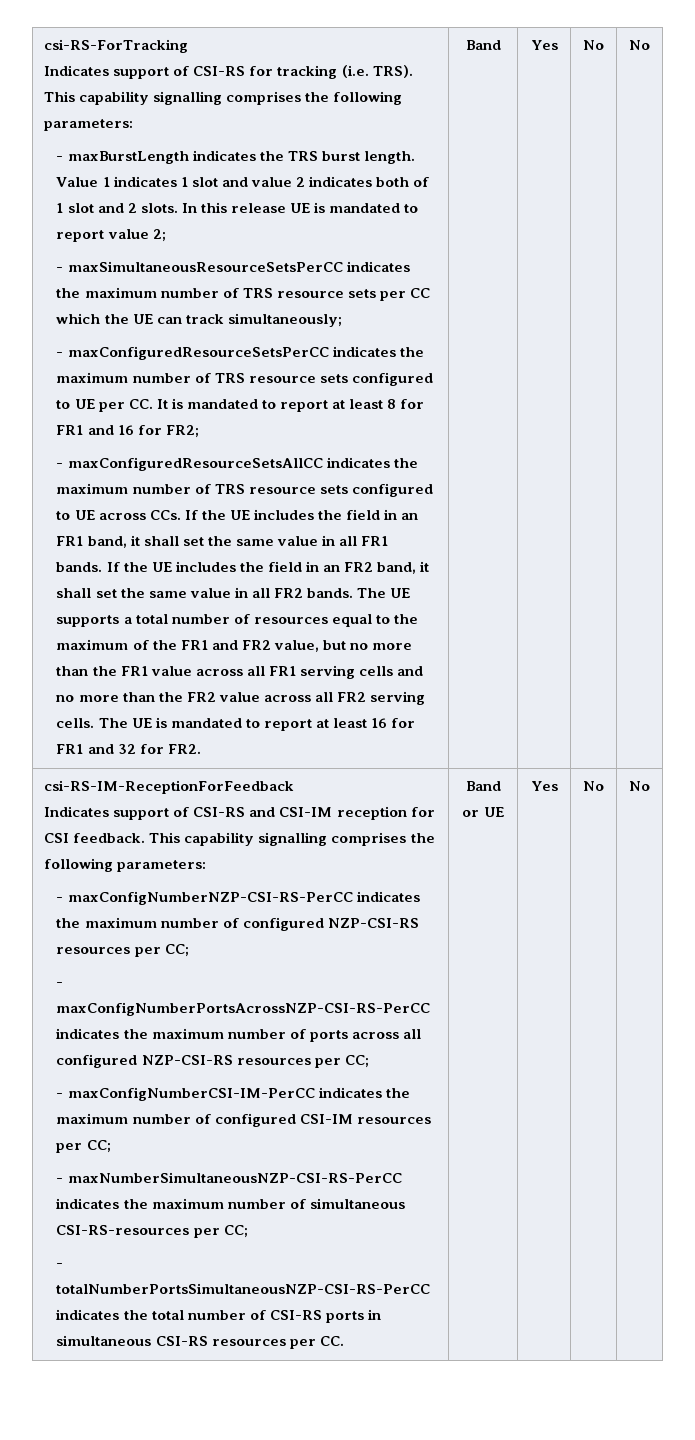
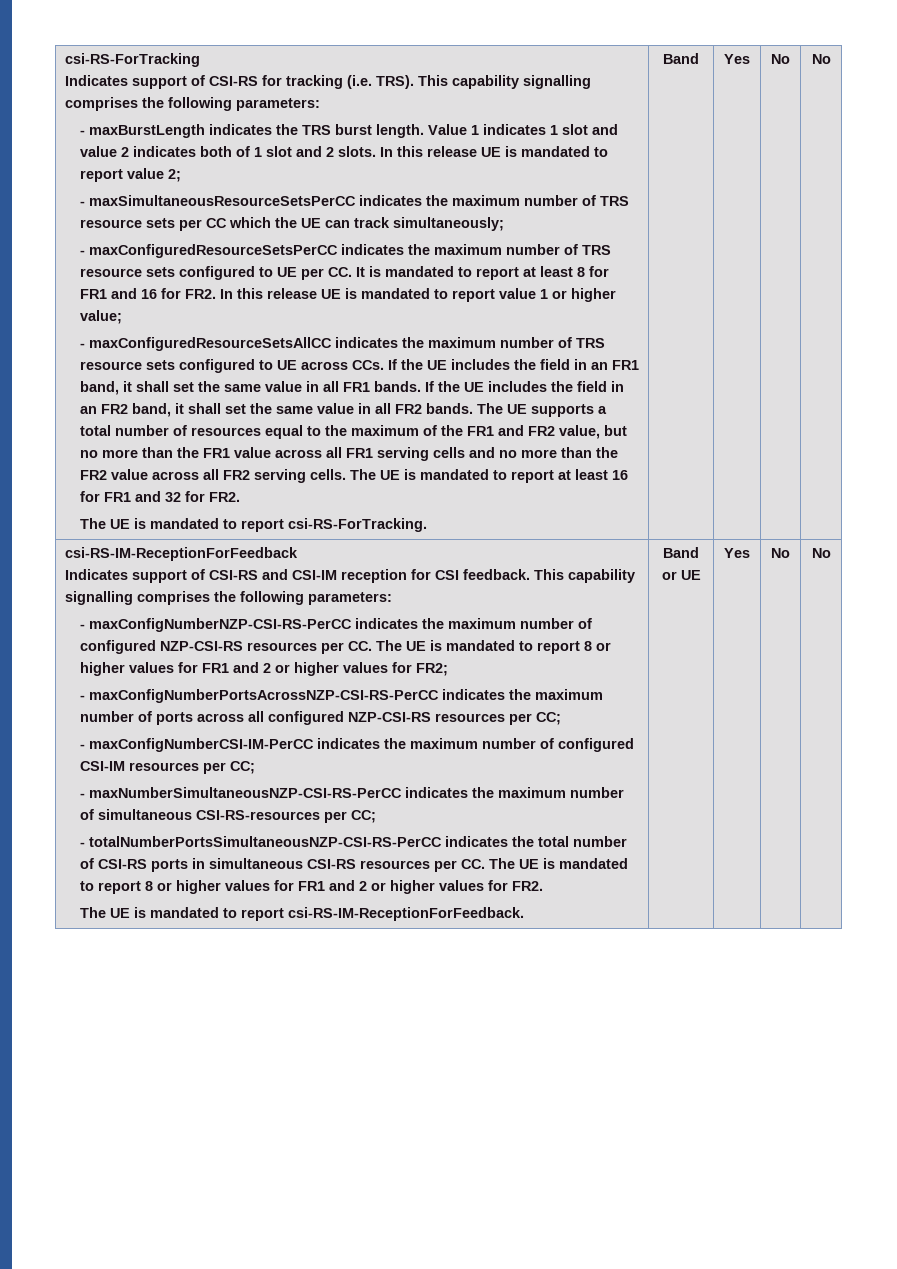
[165,425,199,438] FR2; -> [184,288,616,302] [79,310,122,324] FR2. In this release UE is mandated to report value 1 or higher value;
(201, 749) none -> [79,518,427,532] // The UE is mandated to report csi-RS-ForTracking.
[164,944,189,957] CC; -> [347,640,611,654] [79,662,448,676] CC. The UE is mandated to report 8 or higher values for FR1 and 2 or higher values for FR2;
(344, 1341) none -> [488,858,628,869] [79,880,543,894] [79,907,524,921] The UE is mandated to report 8 or higher values for FR1 and 2 or higher values for FR2. // The UE is mandated to report csi-RS-IM-ReceptionForFeedback.

